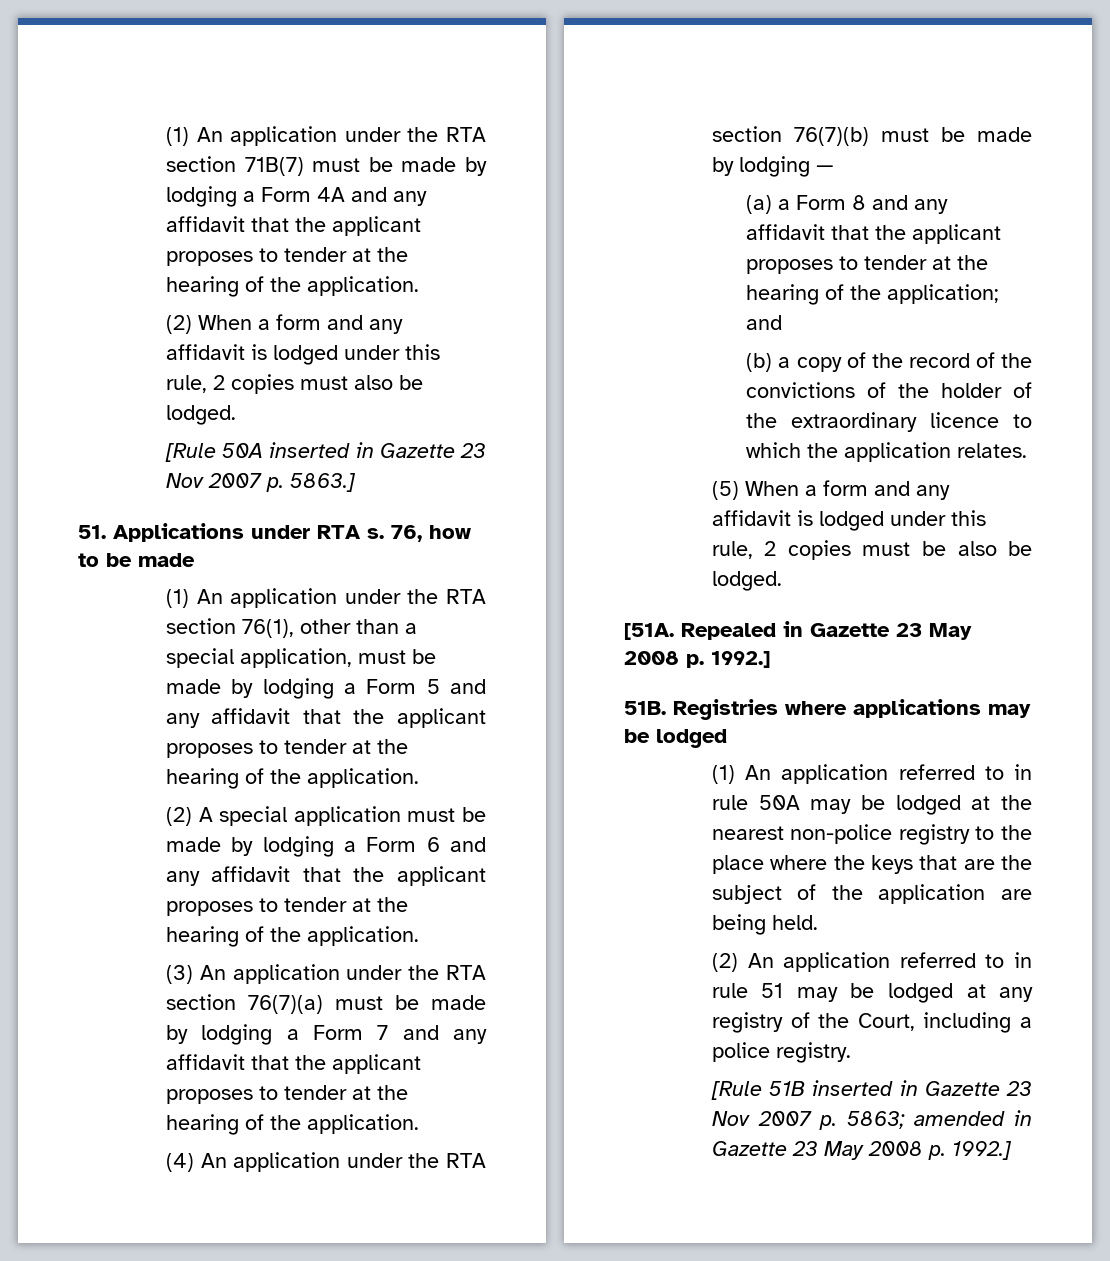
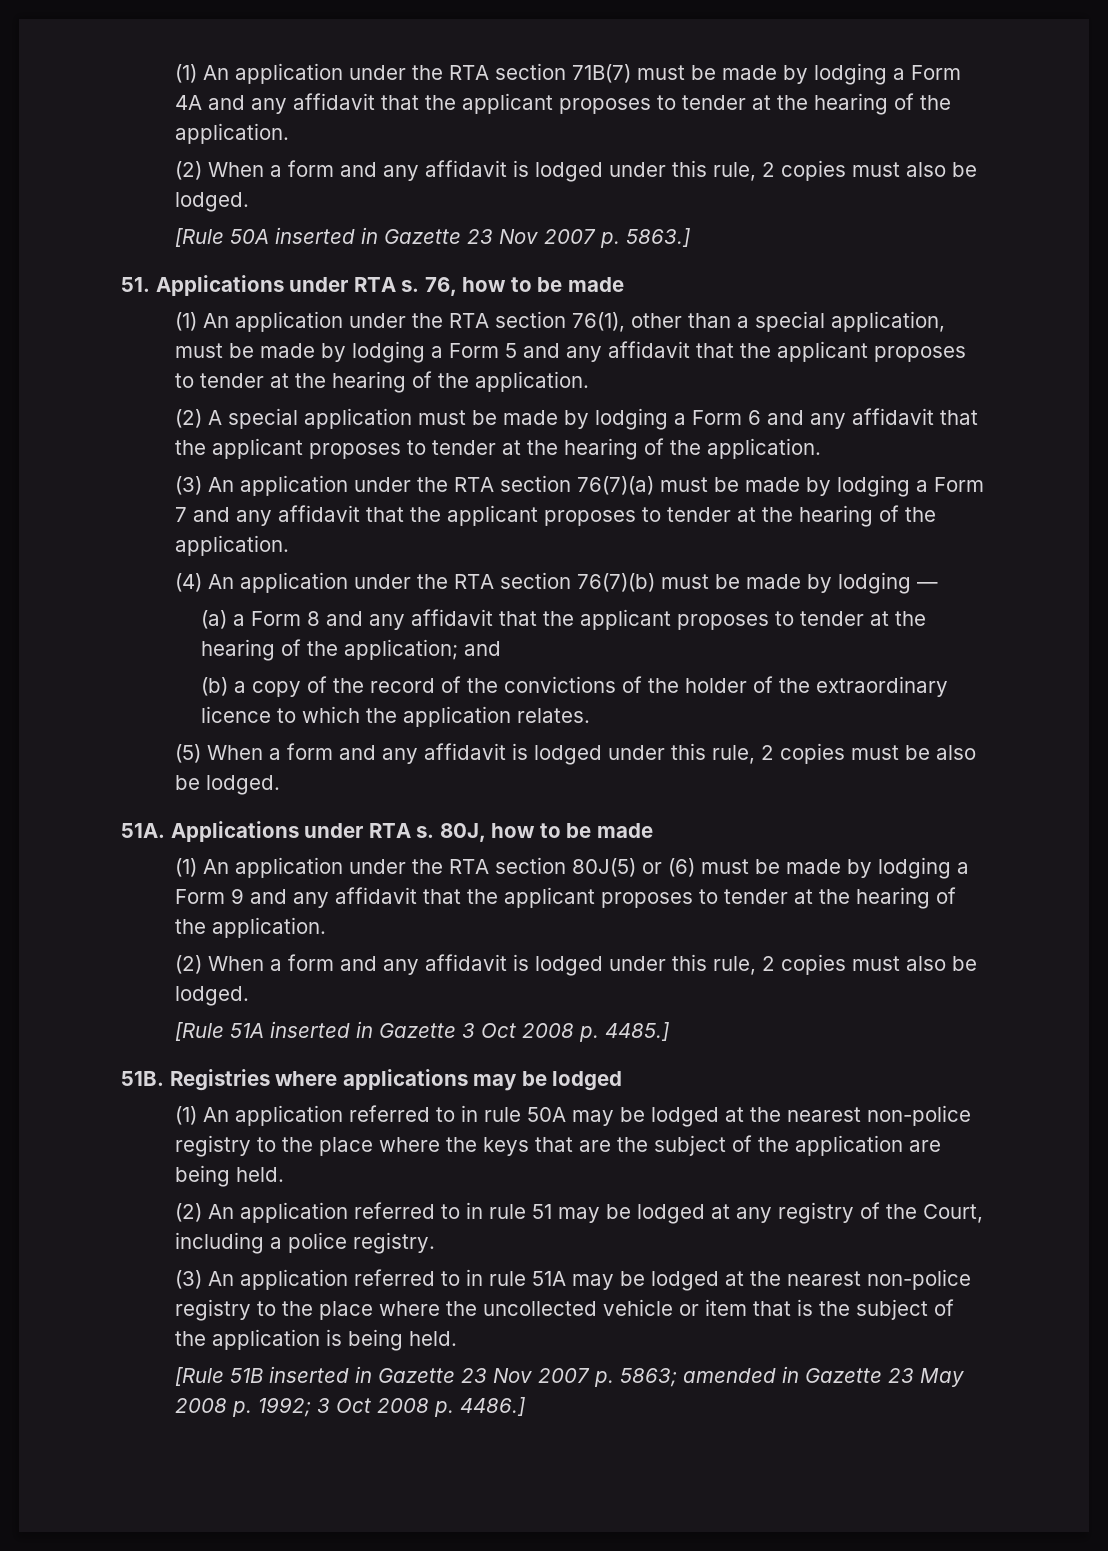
[624,621,972,640] [624,651,770,668] [51A. Repealed in Gazette 23 May 2008 p. 1992.] -> [121,821,653,842] [174,857,969,879] [174,887,956,909] [174,917,326,938] [174,954,977,976] [174,986,249,1006] [174,1021,669,1042] 51A. Applications under RTA s. 80J, how to be made // (1) An application under the RTA section 80J(5) or (6) must be made by lodging a Form 9 and any affidavit that the applicant proposes to tender at the hearing of the application. // (2) When a form and any affidavit is lodged under this rule, 2 copies must also be lodged. // [Rule 51A inserted in Gazette 3 Oct 2008 p. 4485.]
(851, 1052) none -> [174,1269,971,1291] [174,1299,954,1321] [174,1329,457,1351] // (3) An application referred to in rule 51A may be lodged at the nearest non-police registry to the place where the uncollected vehicle or item that is the subject of the application is being held.
[951,1141,1012,1160] 1992.] -> [257,1397,525,1417] 1992; 3 Oct 2008 p. 4486.]

